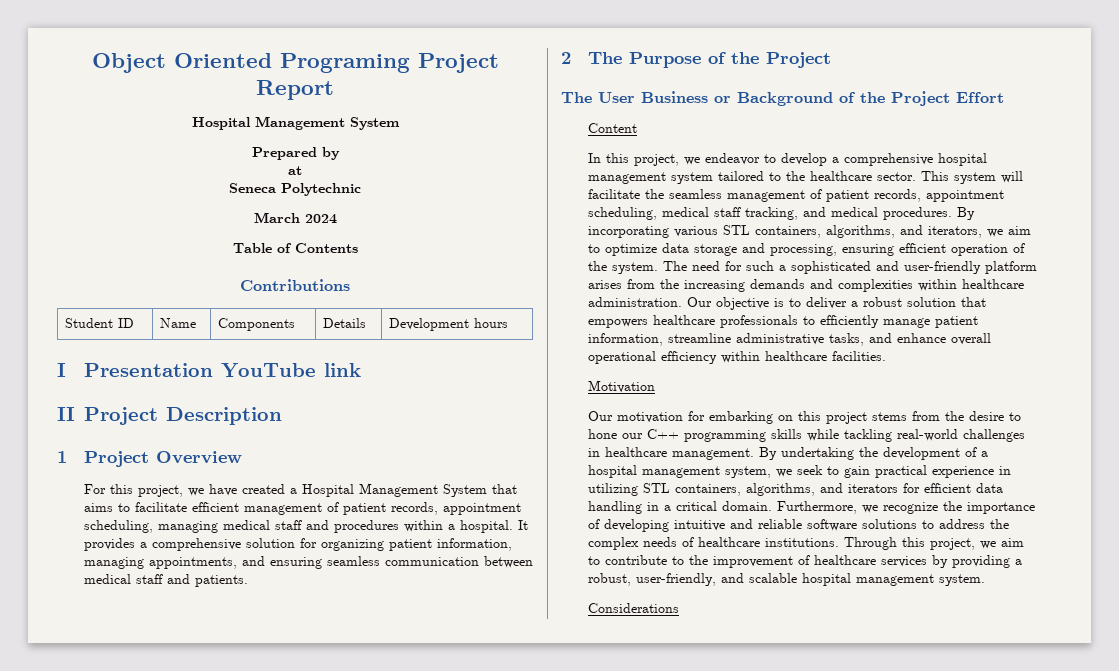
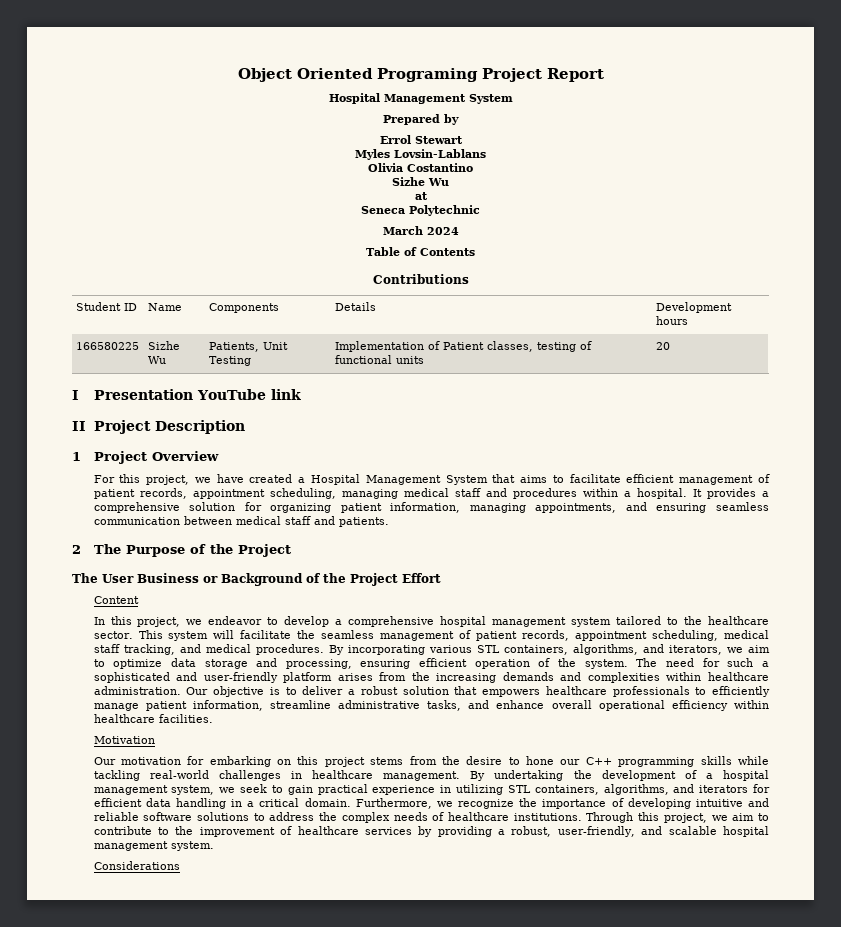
(340, 153) none -> [379,135,463,144] [355,149,486,160] [368,163,473,172] [392,177,449,186] // Errol Stewart // Myles Lovsin-Lablans // Olivia Costantino // Sizhe Wu
(509, 323) none -> [76,342,140,350] [148,341,181,350] [148,356,167,364] [209,342,289,352] [209,356,252,366] [335,341,593,352] [335,355,425,364] [656,342,671,350] // 166580225 | Sizhe Wu | Patients, Unit Testing | Implementation of Patient classes, testing of functional units | 20

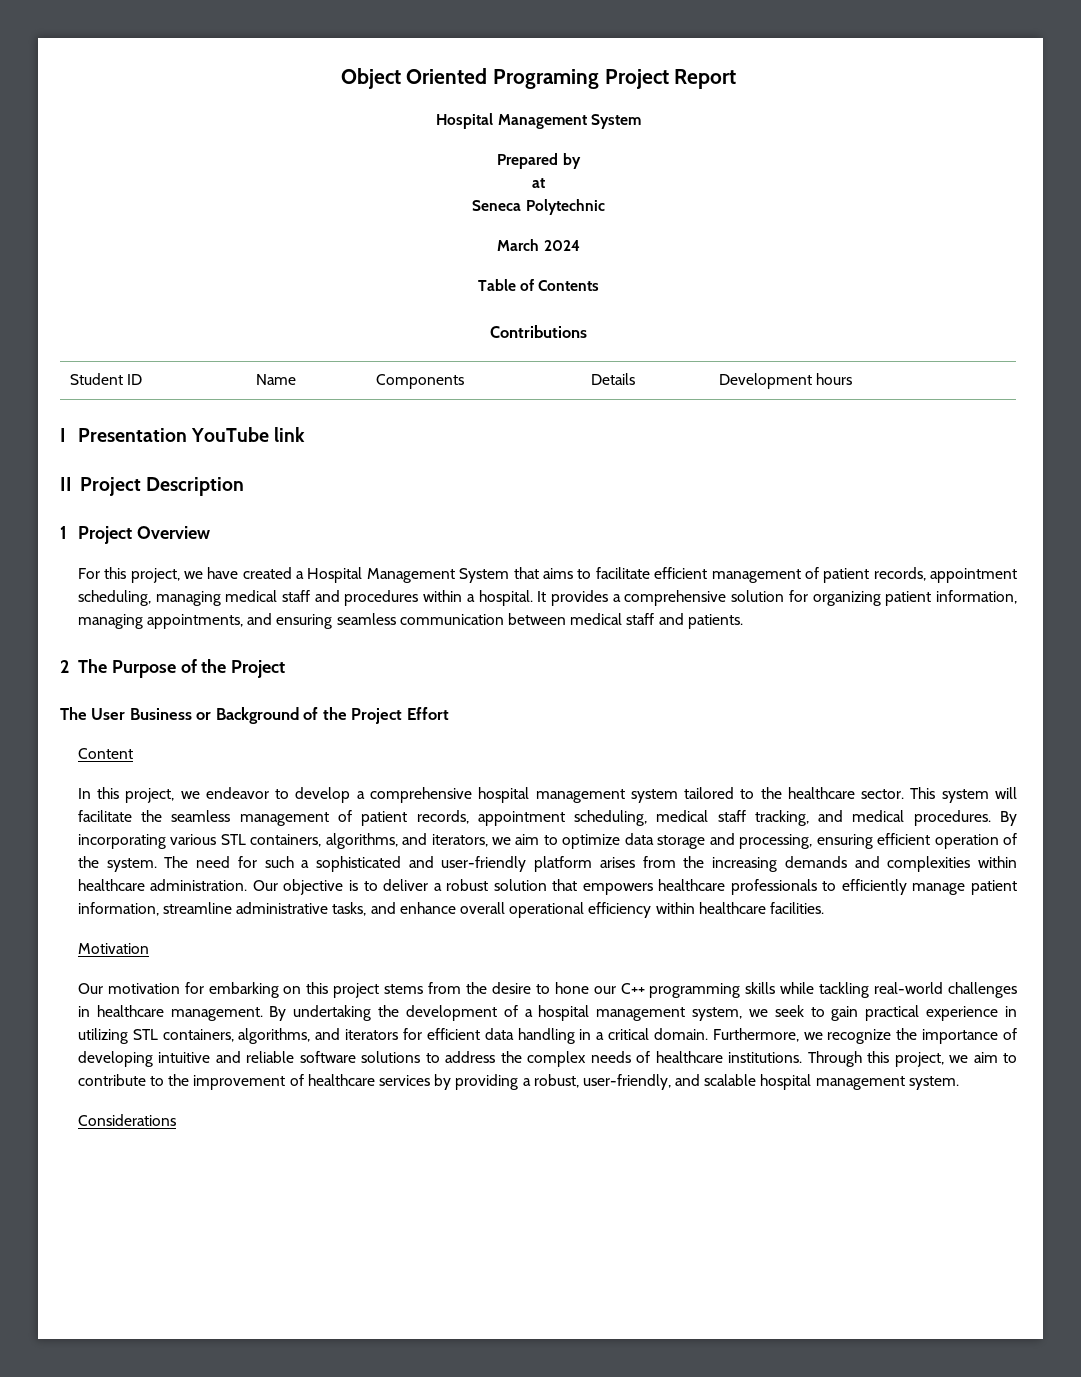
[379,135,463,144] [355,149,486,160] [368,163,473,172] [392,177,449,186] // Errol Stewart // Myles Lovsin-Lablans // Olivia Costantino // Sizhe Wu -> (581, 161) none
[76,342,140,350] [148,341,181,350] [148,356,167,364] [209,342,289,352] [209,356,252,366] [335,341,593,352] [335,355,425,364] [656,342,671,350] // 166580225 | Sizhe Wu | Patients, Unit Testing | Implementation of Patient classes, testing of functional units | 20 -> (853, 379) none

